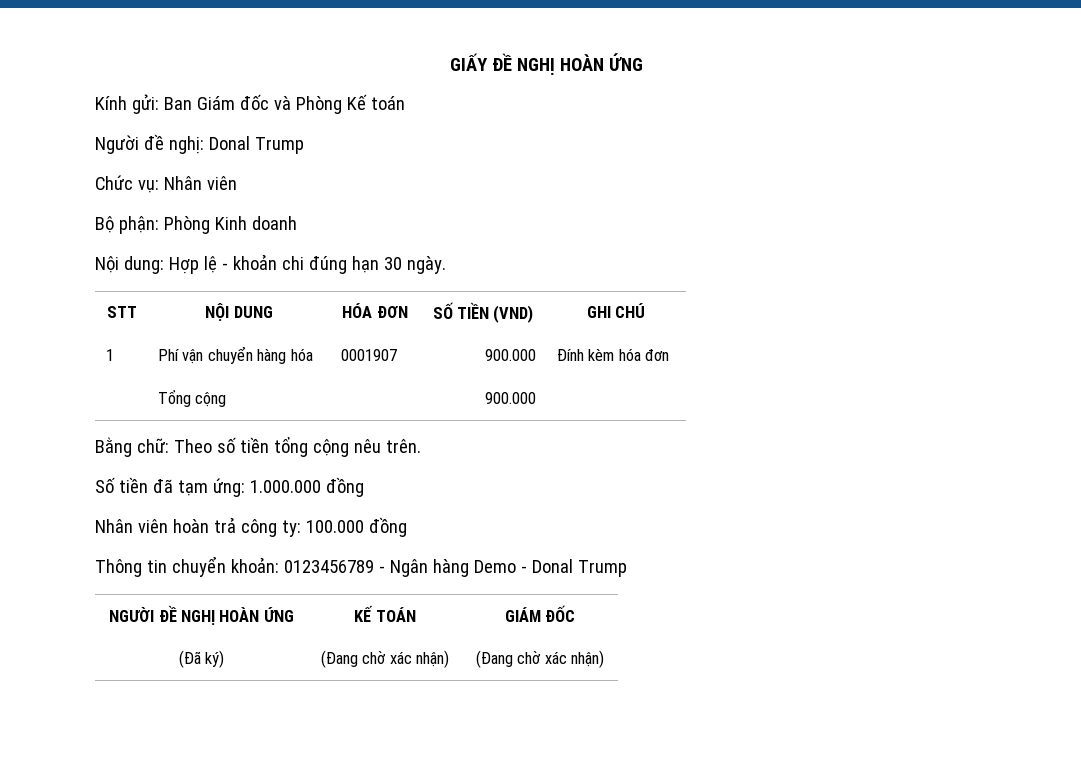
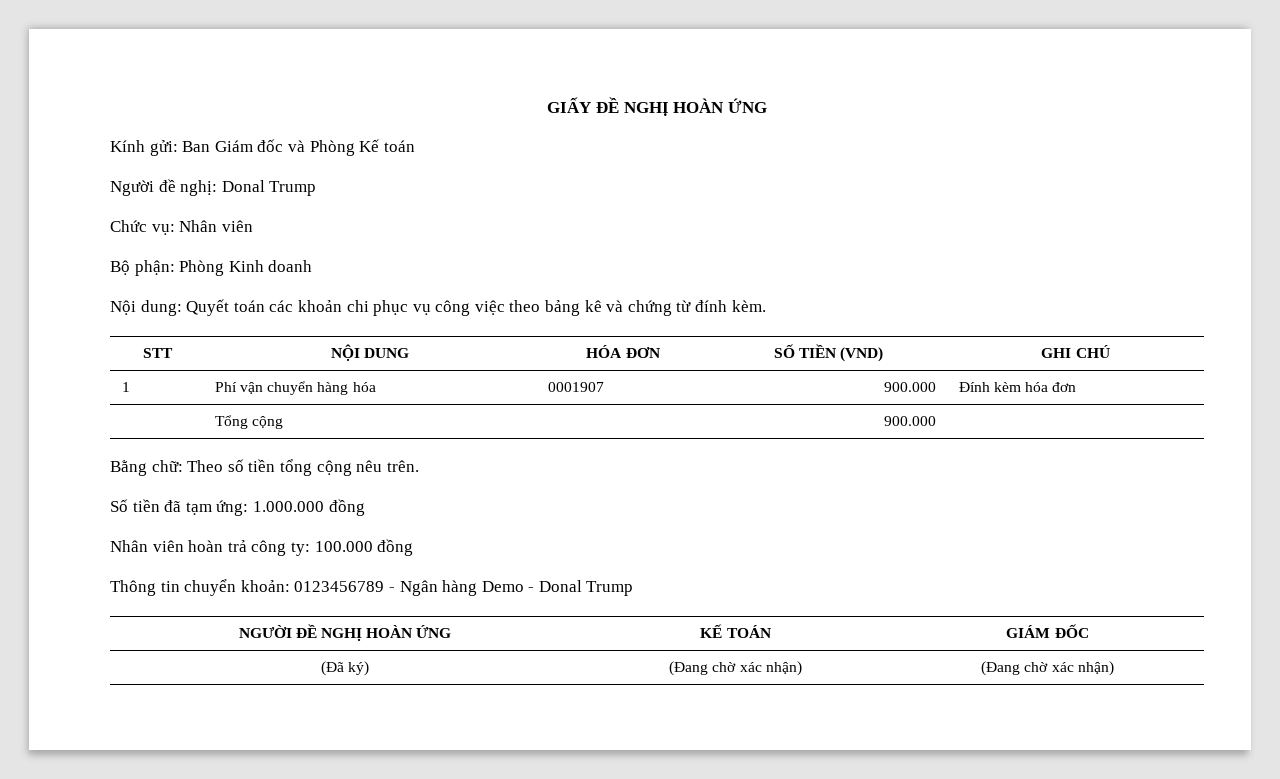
[168,254,446,274] Hợp lệ - khoản chi đúng hạn 30 ngày. -> [186,299,766,316] Quyết toán các khoản chi phục vụ công việc theo bảng kê và chứng từ đính kèm.

